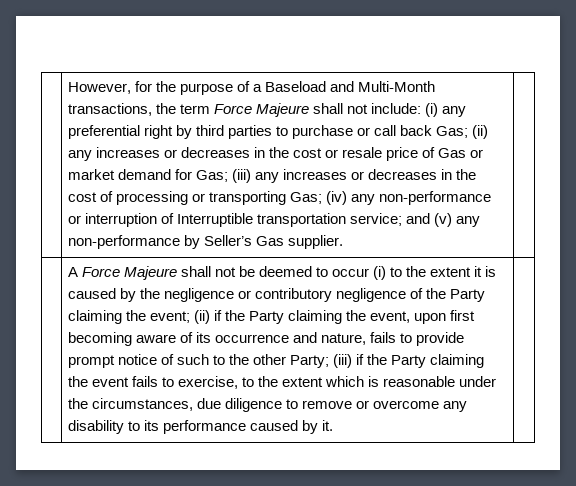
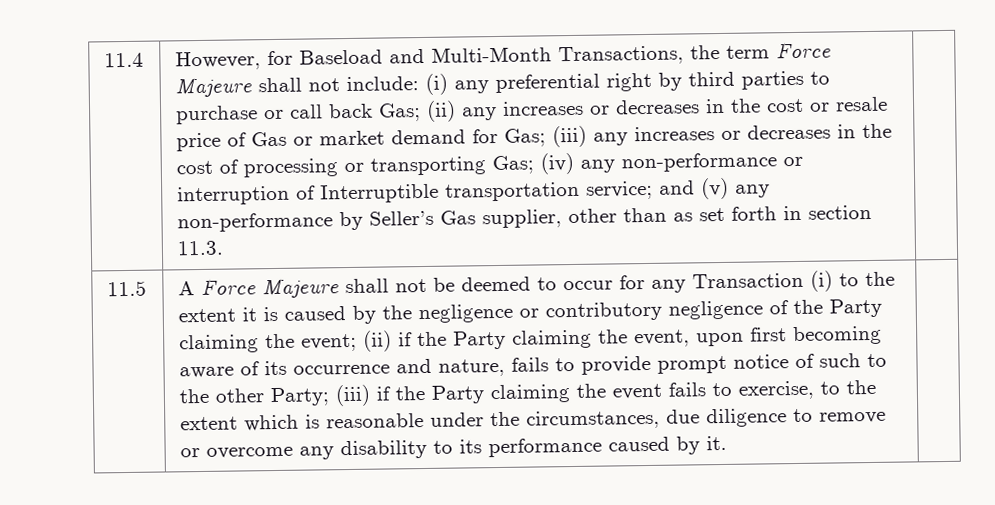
(67, 88) none -> [103,52,144,68] 11.4
[155,81,262,95] the purpose of a -> (293, 58) none
[67,103,152,116] transactions, -> [557,45,684,66] Transactions,
[287,235,343,249] supplier. | // -> [481,204,872,229] [176,240,224,256] [106,280,147,297] supplier, other than as set forth in section 11.3. | // 11.5
(370, 272) none -> [618,272,804,293] for any Transaction

